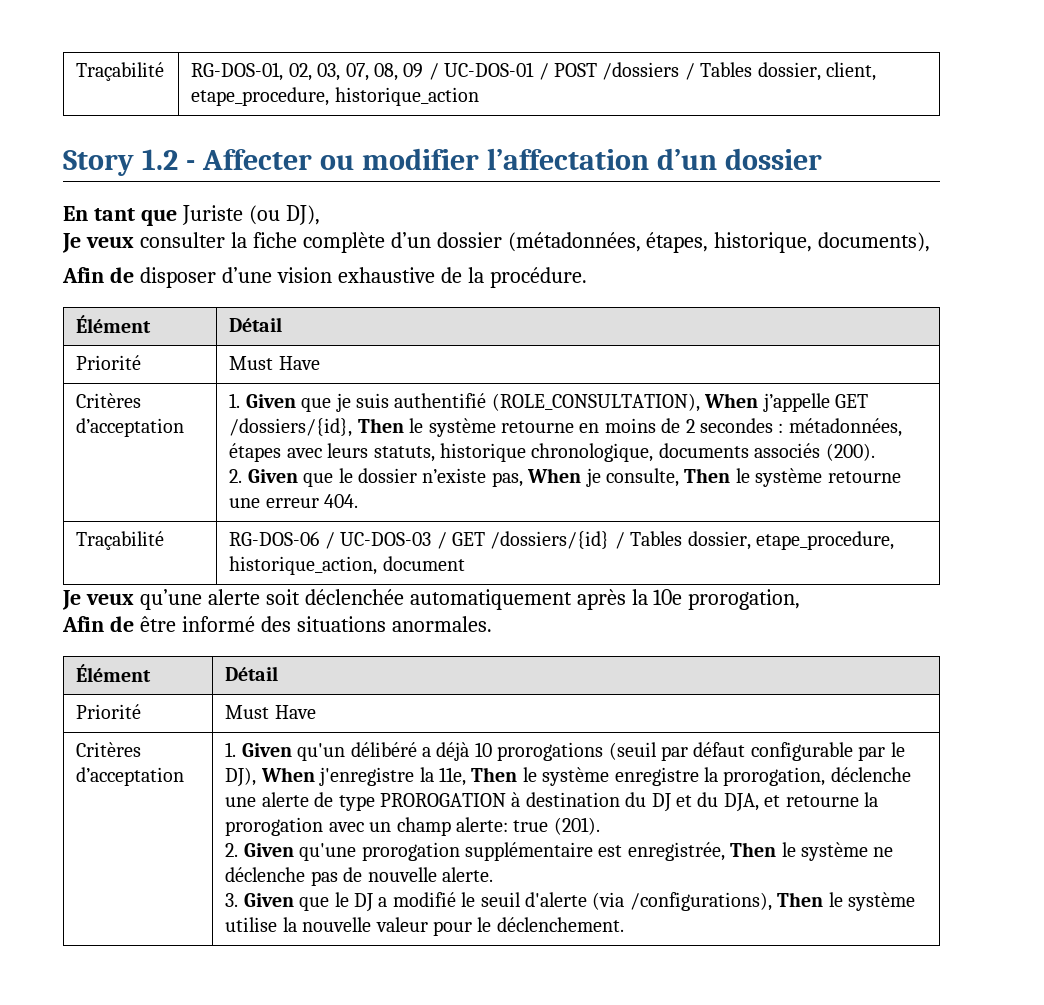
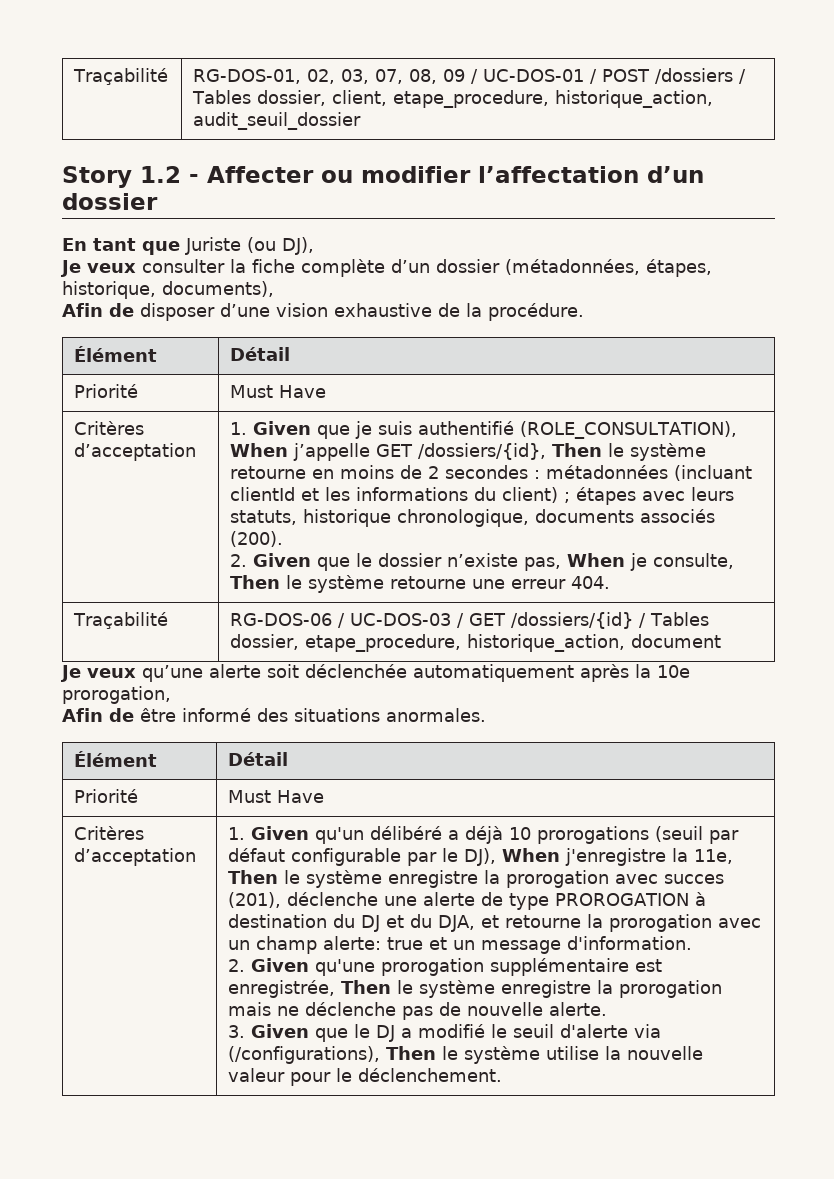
[334,87,479,106] historique_action -> [555,90,714,108] [193,112,362,130] historique_action, audit_seuil_dossier
[788,418,902,437] métadonnées, -> [546,465,753,481] [230,487,571,503] métadonnées (incluant clientId et les informations du client) ;
[723,767,826,786] prorogation, -> [506,870,725,888] [228,892,282,908] prorogation avec succes (201),
[553,817,600,835] (201). -> [429,936,693,954] et un message d'information.
(868, 851) none -> [501,980,723,998] [228,1002,272,1016] enregistre la prorogation mais
[592,892,772,911] (via /configurations), -> [634,1024,662,1038] [228,1046,381,1064] via (/configurations),

